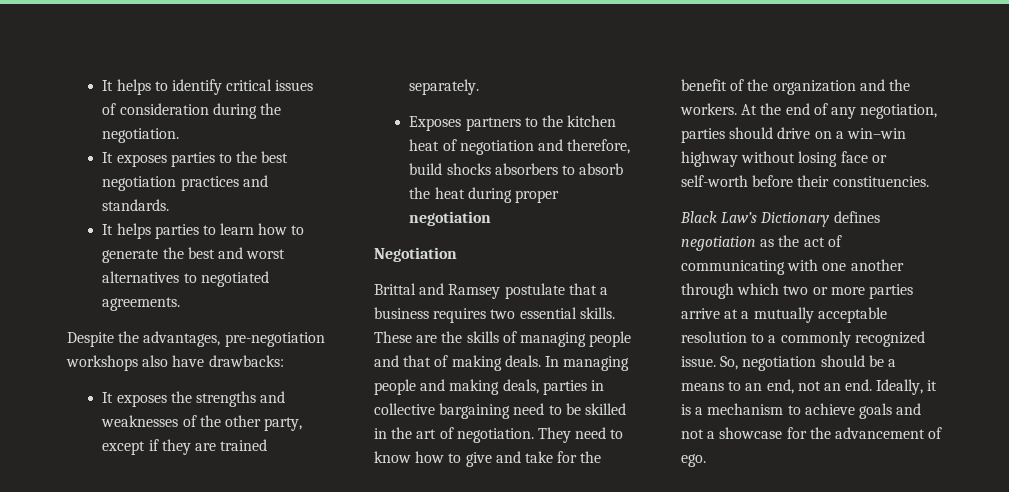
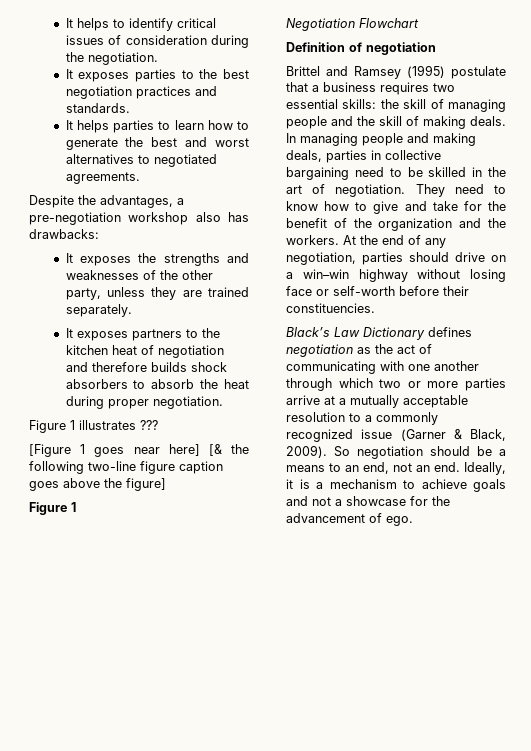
[224,332,325,347] [66,355,205,371] pre-negotiation workshops also have -> [177,198,184,205] [29,212,249,225] a pre-negotiation workshop also has
[102,439,159,455] except if -> [106,287,145,297] unless
[409,116,462,131] Exposes -> [65,328,128,341] It exposes
[567,139,631,154] [409,163,491,175] therefore, build shocks -> [91,362,227,372] therefore builds shock
(559, 196) none -> [152,396,223,409] [29,420,158,433] [29,444,249,457] [29,461,223,474] [29,478,166,491] [29,502,76,515] [286,18,419,31] [286,42,362,52] negotiation. // Figure 1 illustrates ??? // [Figure 1 goes near here] [& the following two-line figure caption goes above the figure] // Figure 1 // Negotiation Flowchart // Definition of
[374,247,457,262] [374,283,416,295] Negotiation // Brittal -> [286,66,320,76] Brittel
(501, 291) none -> [407,65,445,78] (1995)
[579,307,615,319] [374,331,499,343] skills. These are the skills -> [342,99,427,109] skills: the skill
[403,355,432,367] that -> [357,116,402,126] the skill
[680,211,758,223] Black Law’s -> [286,327,360,337] Black’s Law
[681,356,739,370] issue. So, -> [361,429,506,441] [286,445,350,458] issue (Garner & Black, 2009). So

